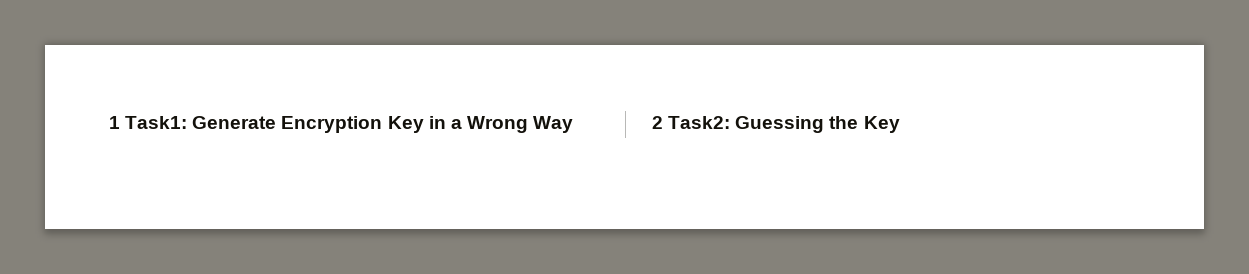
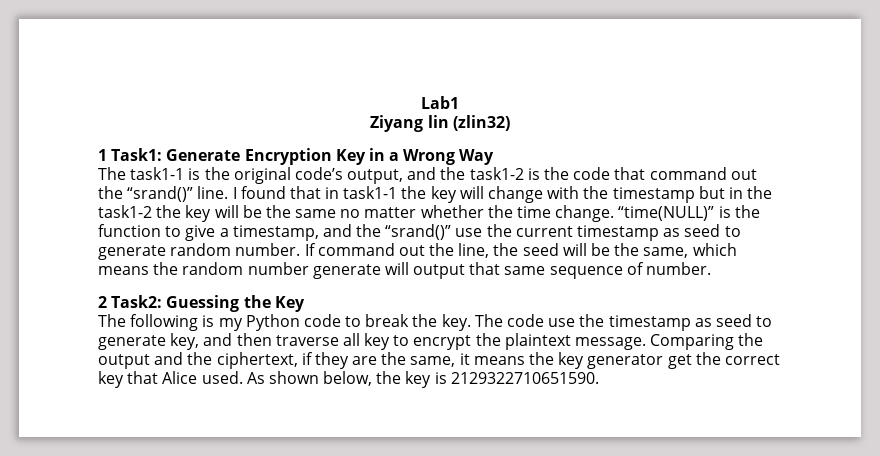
(109, 122) none -> [421,96,459,109] [370,115,510,132] Lab1 // Ziyang lin (zlin32) //
(574, 124) none -> [98,167,757,184] [98,186,773,203] [98,205,760,222] [98,224,741,241] [98,243,737,260] [98,262,712,279] // The task1-1 is the original code’s output, and the task1-2 is the code that command out the “srand()” line. I found that in task1-1 the key will change with the timestamp but in the task1-2 the key will be the same no matter whether the time change. “time(NULL)” is the function to give a timestamp, and the “srand()” use the current timestamp as seed to generate random number. If command out the line, the seed will be the same, which means the random number generate will output that same sequence of number.
(900, 124) none -> [98,314,773,331] [98,333,764,350] [98,352,780,369] [98,371,599,388] // The following is my Python code to break the key. The code use the timestamp as seed to generate key, and then traverse all key to encrypt the plaintext message. Comparing the output and the ciphertext, if they are the same, it means the key generator get the correct key that Alice used. As shown below, the key is 2129322710651590.

